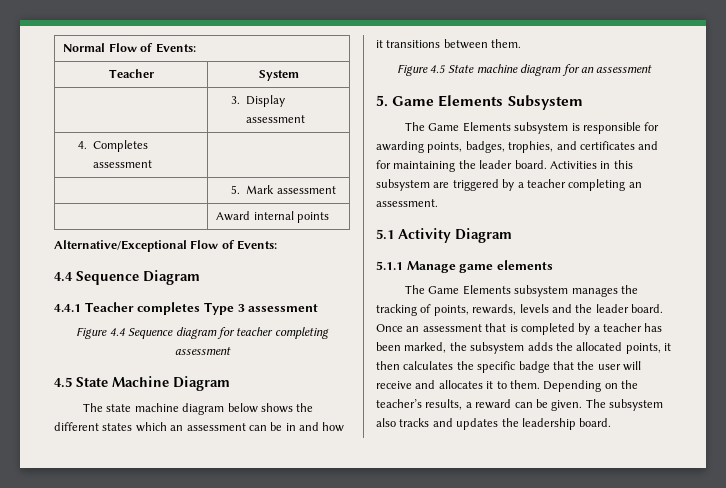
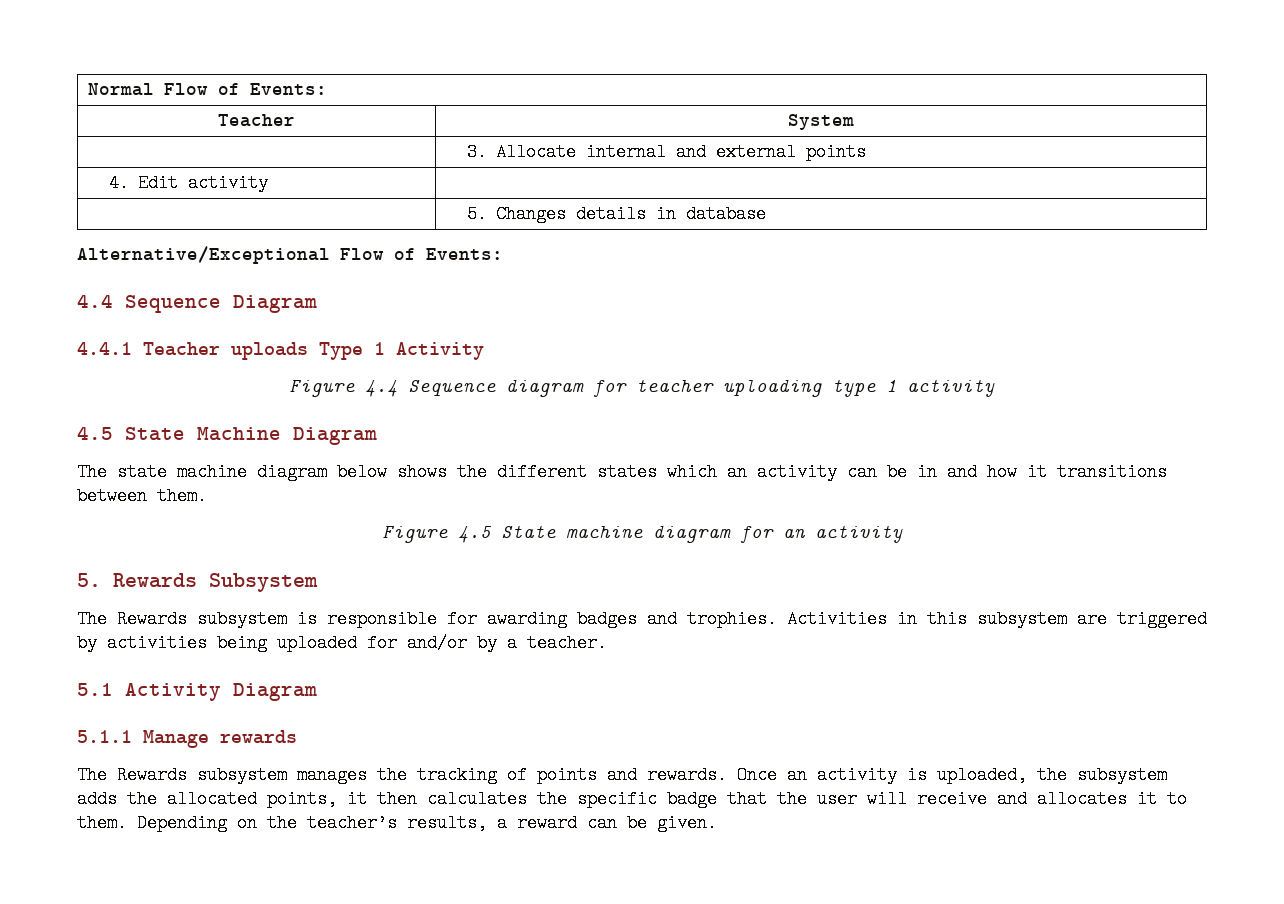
[246,95,286,107] [246,115,306,123] Display assessment -> [496,143,867,161] Allocate internal and external points
[93,140,149,152] [93,160,153,168] [230,185,336,194] [216,211,330,223] Completes assessment | // | 5. Mark assessment // | Award internal points -> [138,174,269,192] [466,205,767,223] Edit activity | // | 5. Changes details in database
[137,302,319,315] completes Type 3 assessment -> [231,342,484,360] uploads Type 1 Activity
[274,327,329,339] [174,347,231,355] completing assessment -> [723,378,995,397] uploading type 1 activity
[186,423,246,431] assessment -> [757,463,837,481] activity
[596,65,653,73] [376,95,504,107] assessment // 5. Game Elements -> [814,524,903,543] [77,573,197,588] activity // 5. Rewards
[428,122,511,132] Game Elements -> [117,610,187,628] Rewards
[427,141,659,153] [376,160,547,172] points, badges, trophies, and certificates and for maintaining the leader board. -> [577,610,777,628] badges and trophies.
[517,179,642,191] [376,199,438,207] a teacher completing an assessment. -> [107,634,607,652] activities being uploaded for and/or by a teacher.
[459,260,553,273] [405,285,511,295] game elements // The Game Elements -> [220,730,297,744] [77,766,187,784] rewards // The Rewards
[433,304,663,316] [376,323,663,335] [376,342,447,353] points, rewards, levels and the leader board. Once an assessment that is completed by a teacher has been marked, -> [537,766,1027,784] points and rewards. Once an activity is uploaded,
[585,399,663,411] [376,418,612,430] The subsystem also tracks and updates the leadership board. -> (717, 823) none

